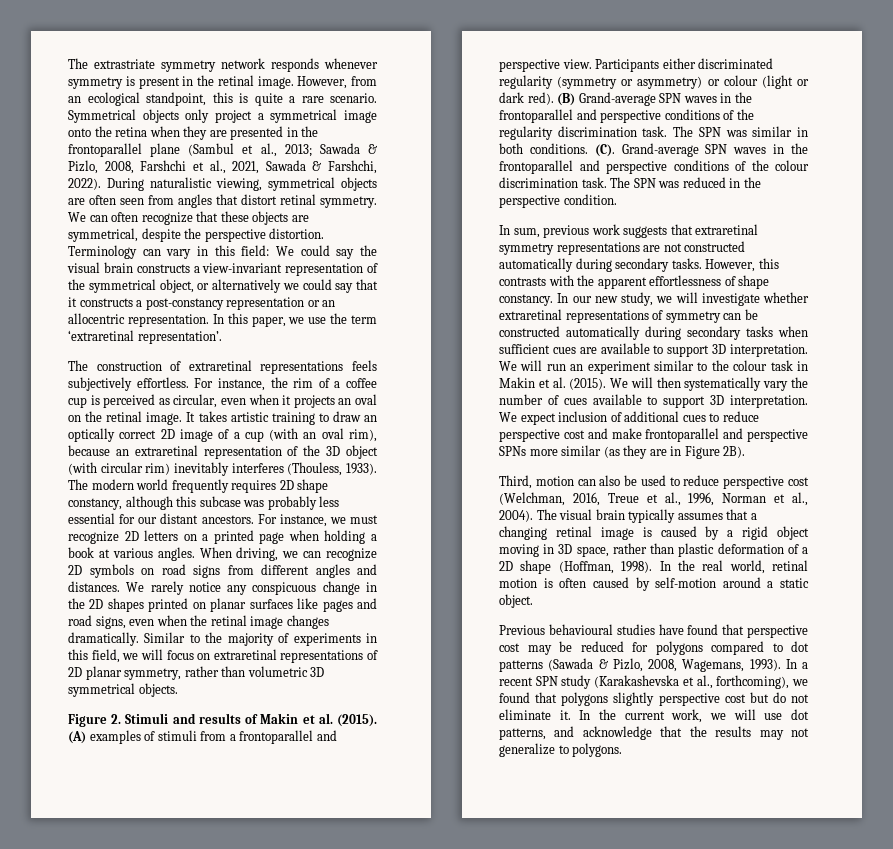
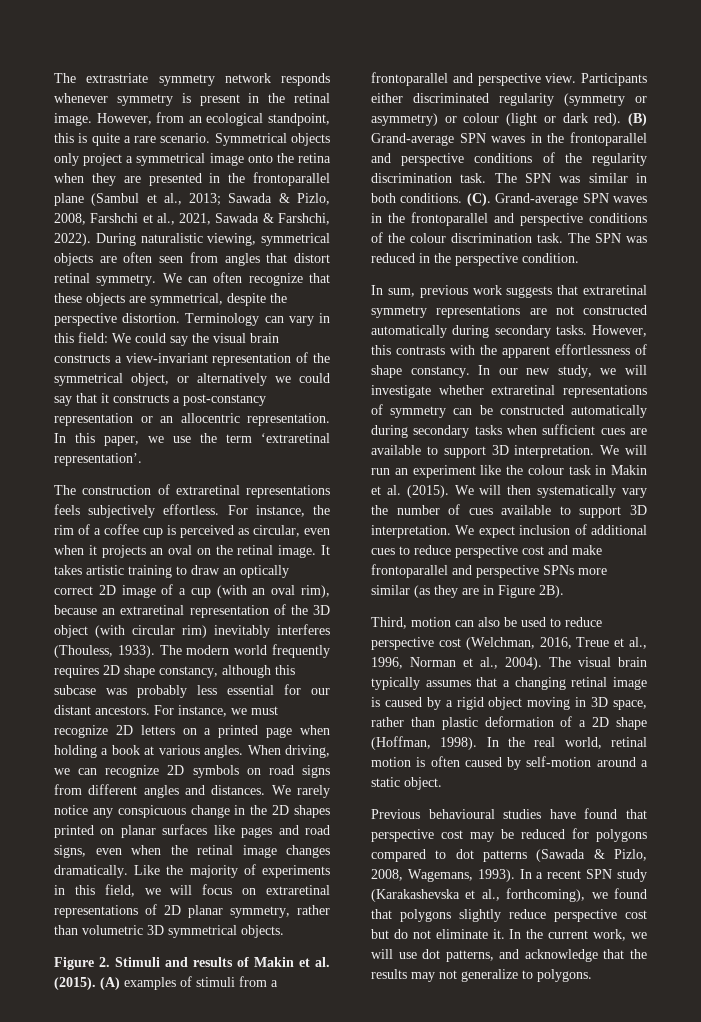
[144,632,200,643] Similar to -> [134,865,161,875] Like
[654,360,708,371] similar to -> [480,465,502,475] like
(655, 699) none -> [509,909,546,919] reduce

